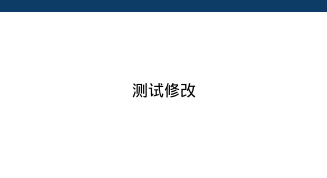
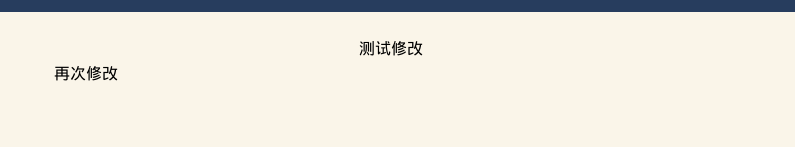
(196, 90) none -> [54,65,118,81] // 再次修改

